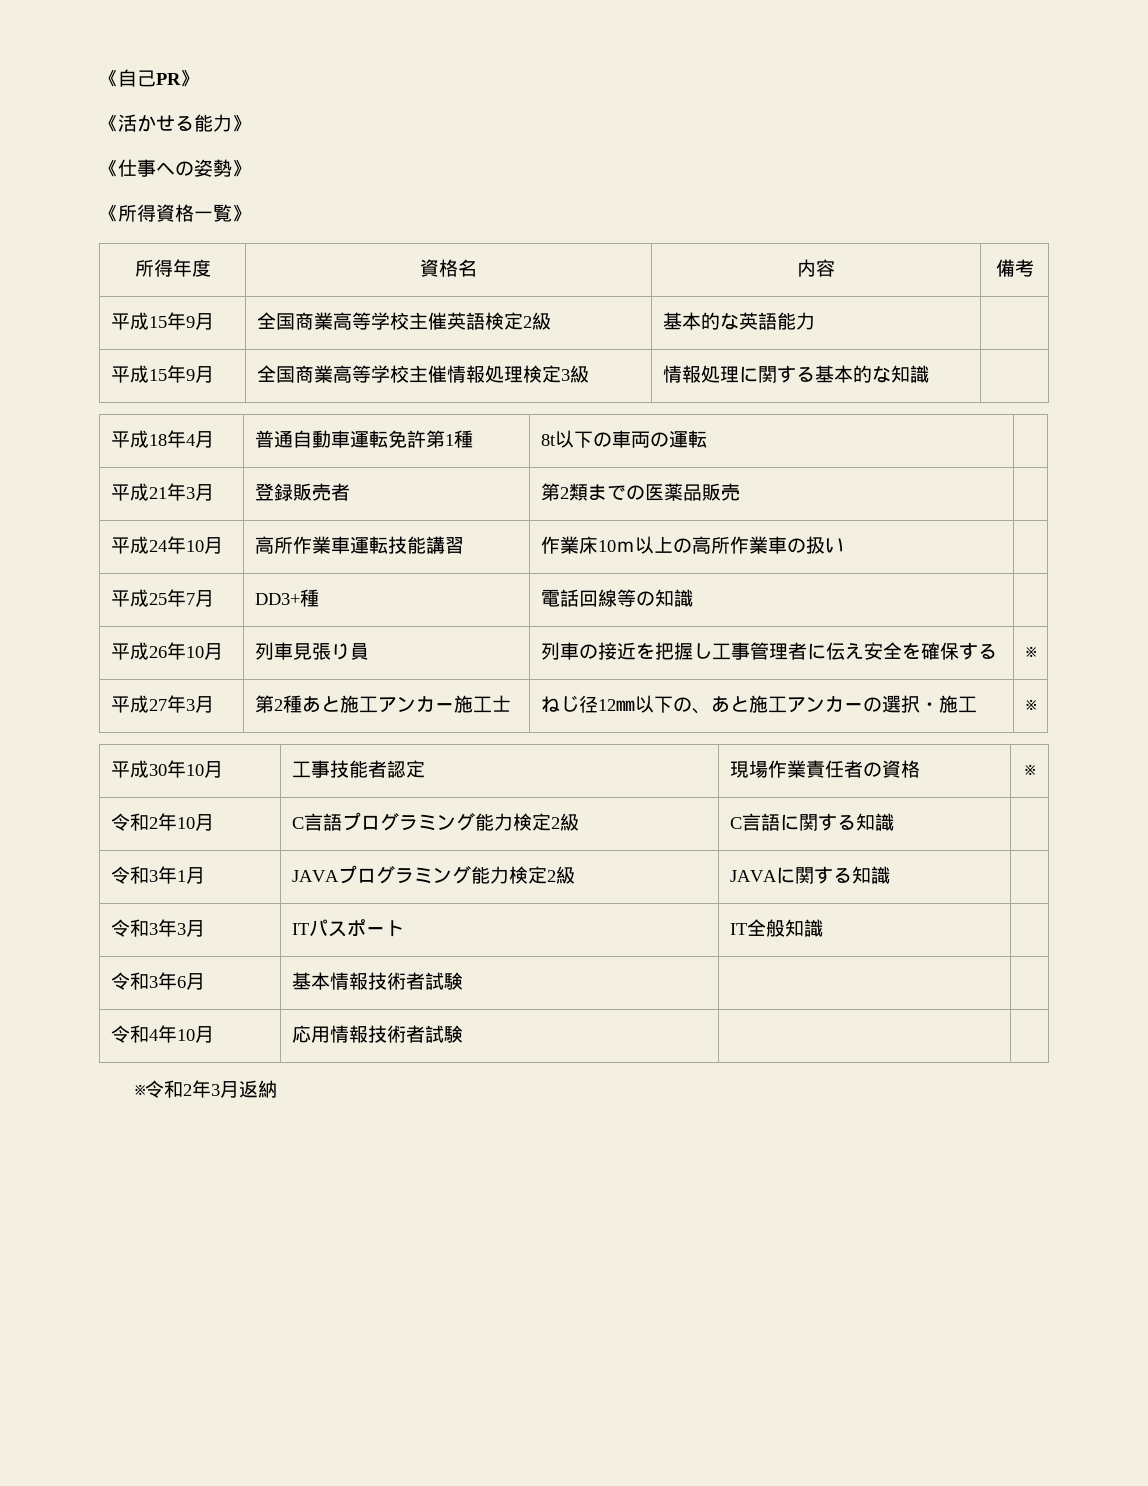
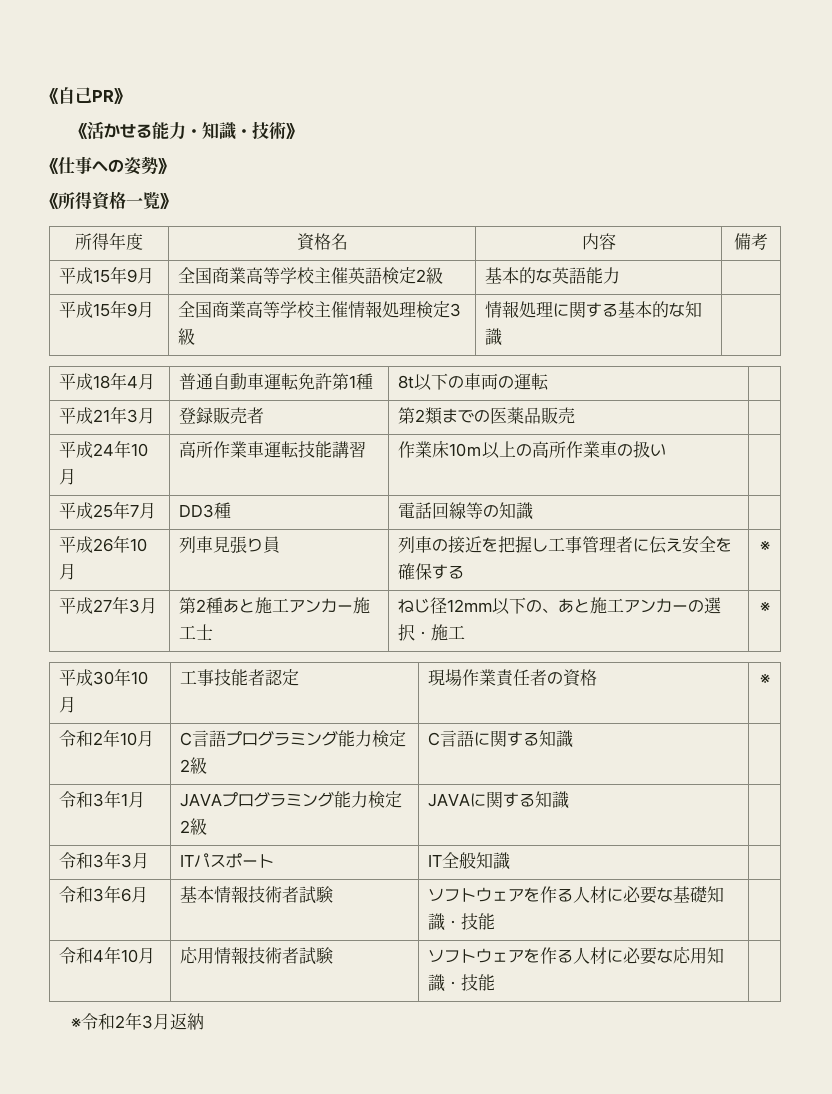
(232, 123) none -> [185,121,286,140] ・知識・技術
[254,593,300,605] DD3+ -> [179,504,215,518] DD3
(463, 981) none -> [428,886,725,904] [428,913,496,931] ソフトウェアを作る人材に必要な基礎知識・技能
(463, 1034) none -> [428,947,725,965] [428,974,496,992] ソフトウェアを作る人材に必要な応用知識・技能

